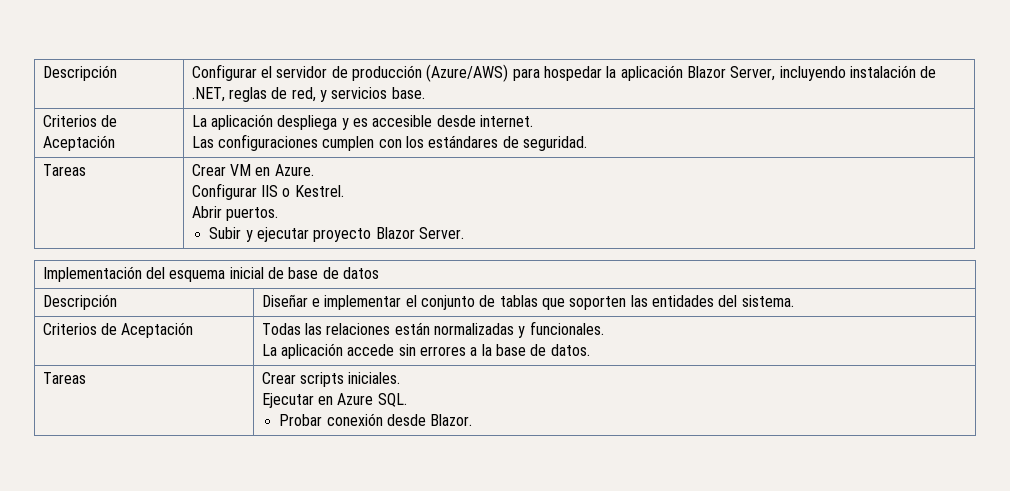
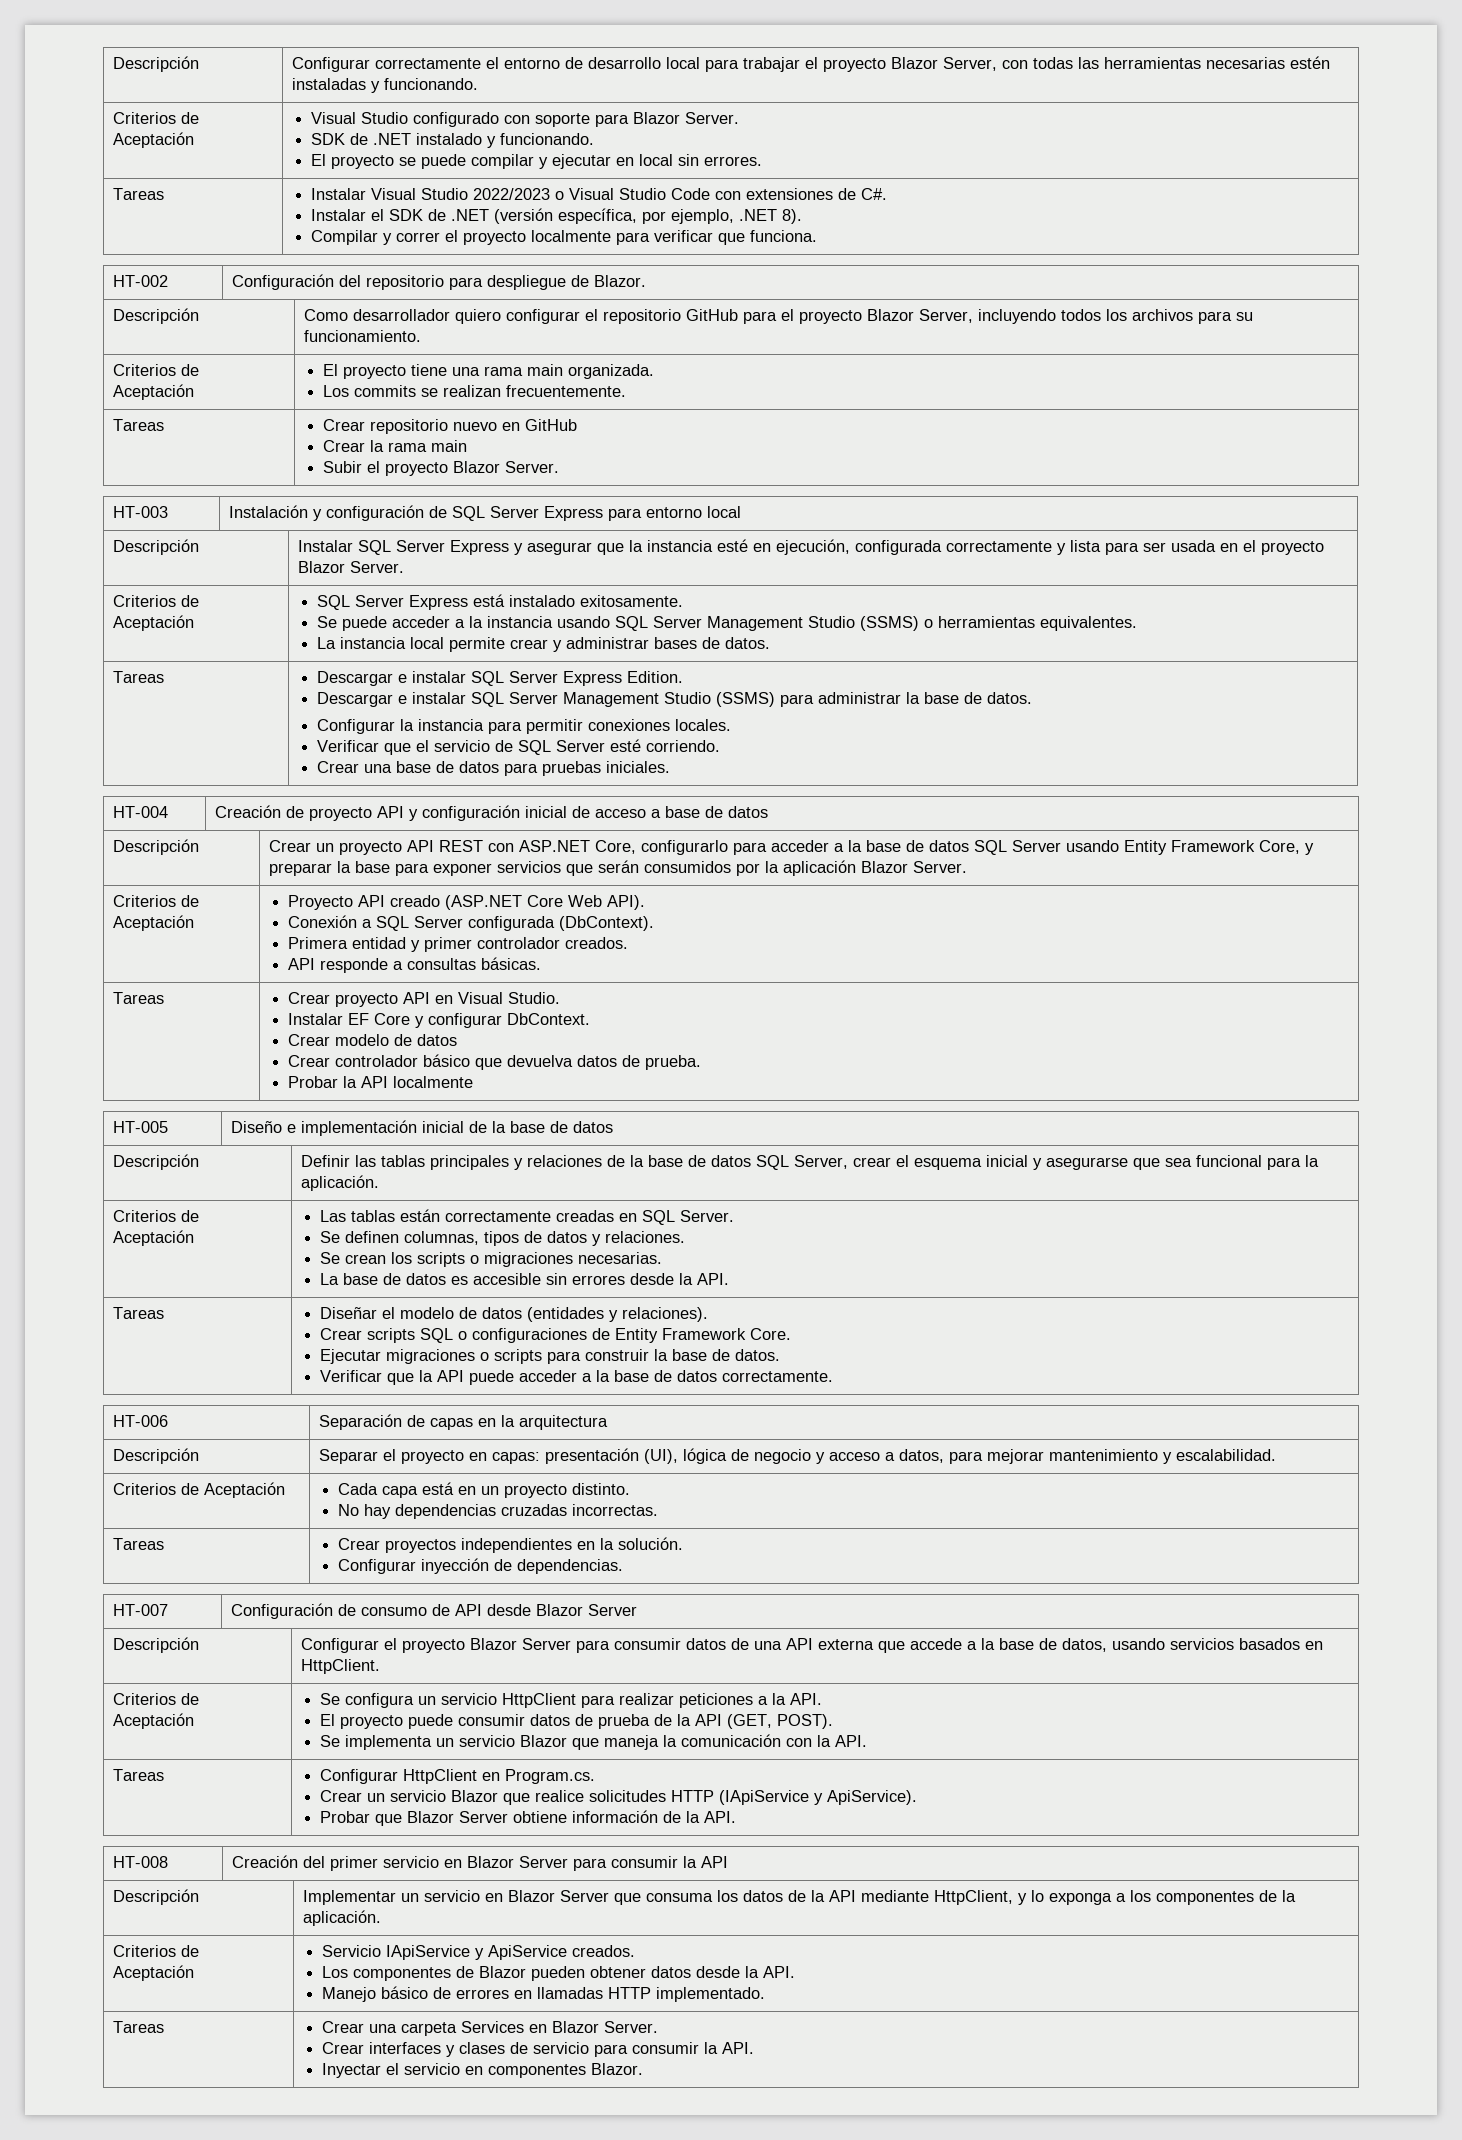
[42,65,117,81] [191,64,937,82] [191,87,425,102] [42,115,118,127] [42,135,115,151] [191,114,534,130] [191,134,588,151] [42,164,86,176] [191,164,314,176] [191,183,344,200] [191,206,279,221] Descripción | Configurar el servidor de producción (Azure/AWS) para hospedar la aplicación Blazor Server, incluyendo instalación de .NET, reglas de red, y servicios base. // Criterios de Aceptación | La aplicación despliega y es accesible desde internet. // Las configuraciones cumplen con los estándares de seguridad. // Tareas | Crear VM en Azure. // Configurar IIS o Kestrel. // Abrir puertos. -> [113,56,200,72] [292,56,1331,72] [292,78,479,93] [113,112,200,124] [113,132,195,148] [310,112,739,127] [310,133,594,148] [310,154,762,169] [113,188,165,200] [310,188,887,200] [310,208,802,224] [310,230,817,245] [113,275,169,287] [232,274,647,290] [113,308,200,324] [304,309,1254,324] [304,330,422,342] [113,364,200,376] [113,384,195,400] [322,364,654,379] [322,385,626,397] [113,419,165,431] [322,419,577,434] [322,440,467,452] Descripción | Configurar correctamente el entorno de desarrollo local para trabajar el proyecto Blazor Server, con todas las herramientas necesarias estén instaladas y funcionando. // Criterios de Aceptación | Visual Studio configurado con soporte para Blazor Server. // SDK de .NET instalado y funcionando. // El proyecto se puede compilar y ejecutar en local sin errores. // Tareas | Instalar Visual Studio 2022/2023 o Visual Studio Code con extensiones de C#. // Instalar el SDK de .NET (versión específica, por ejemplo, .NET 8). // Compilar y correr el proyecto localmente para verificar que funciona. // HT-002 | Configuración del repositorio para despliegue de Blazor. // Descripción | Como desarrollador quiero configurar el repositorio GitHub para el proyecto Blazor Server, incluyendo todos los archivos para su funcionamiento. // Criterios de Aceptación | El proyecto tiene una rama main organizada. // Los commits se realizan frecuentemente. // Tareas | Crear repositorio nuevo en GitHub // Crear la rama main
[245,227,465,242] [42,266,380,282] [42,294,117,310] [261,294,794,310] [42,322,194,338] [261,321,604,338] [261,343,590,359] [42,372,86,384] [261,372,401,387] [261,393,407,408] [279,413,427,426] y ejecutar proyecto Blazor Server. // Implementación del esquema inicial de base de datos // Descripción | Diseñar e implementar el conjunto de tablas que soporten las entidades del sistema. // Criterios de Aceptación | Todas las relaciones están normalizadas y funcionales. // La aplicación accede sin errores a la base de datos. // Tareas | Crear scripts iniciales. // Ejecutar en Azure SQL. // Probar conexión desde -> [366,461,559,476] [113,506,169,518] [229,505,742,521] [113,539,200,555] [298,539,1325,555] [298,561,405,573] [113,595,200,607] [113,615,195,631] [316,594,683,610] [316,616,1137,631] [316,637,770,652] [113,671,165,683] [316,671,683,686] [316,692,1032,707] [316,719,731,734] [316,739,720,755] [316,761,670,776] [113,806,169,818] [215,805,769,821] [113,839,200,855] [269,840,1315,855] [269,860,968,876] [113,895,200,907] [113,915,195,931] [287,895,645,910] [287,915,654,931] [287,937,628,952] [287,957,541,973] [113,992,165,1004] [287,992,560,1007] [287,1013,590,1028] [287,1034,457,1046] [287,1054,701,1070] [287,1076,473,1088] [113,1121,169,1133] [231,1120,614,1136] [113,1154,200,1170] [301,1155,1320,1170] [301,1175,380,1191] [113,1210,200,1222] [113,1230,195,1246] [319,1209,734,1225] [319,1231,685,1246] [319,1252,662,1267] [319,1273,729,1285] [113,1307,165,1319] [319,1307,708,1322] [319,1328,791,1343] [319,1349,780,1364] [319,1370,833,1385] [113,1415,169,1427] [319,1414,609,1430] [113,1448,200,1464] [319,1448,1277,1464] [113,1482,286,1498] [337,1482,630,1498] [337,1504,658,1519] [113,1538,165,1550] [337,1537,683,1553] [337,1558,623,1574] [113,1604,169,1616] [231,1603,638,1619] [113,1637,200,1653] [301,1638,1324,1653] [301,1659,381,1674] [113,1693,200,1705] [113,1713,195,1729] [319,1693,822,1708] [319,1714,833,1729] [319,1734,867,1750] [113,1769,165,1781] [319,1769,595,1784] [319,1790,917,1805] [319,1810,736,1826] [113,1856,169,1868] [232,1855,729,1871] [113,1889,200,1905] [303,1890,1297,1905] [303,1910,382,1926] [113,1945,200,1957] [113,1965,195,1981] [321,1945,635,1960] [321,1966,795,1981] [321,1986,765,2002] [113,2021,165,2033] [321,2021,658,2036] [321,2042,754,2057] [321,2063,586,2078] el proyecto Blazor Server. // HT-003 | Instalación y configuración de SQL Server Express para entorno local // Descripción | Instalar SQL Server Express y asegurar que la instancia esté en ejecución, configurada correctamente y lista para ser usada en el proyecto Blazor Server. // Criterios de Aceptación | SQL Server Express está instalado exitosamente. // Se puede acceder a la instancia usando SQL Server Management Studio (SSMS) o herramientas equivalentes. // La instancia local permite crear y administrar bases de datos. // Tareas | Descargar e instalar SQL Server Express Edition. // Descargar e instalar SQL Server Management Studio (SSMS) para administrar la base de datos. // Configurar la instancia para permitir conexiones locales. // Verificar que el servicio de SQL Server esté corriendo. // Crear una base de datos para pruebas iniciales. // HT-004 | Creación de proyecto API y configuración inicial de acceso a base de datos // Descripción | Crear un proyecto API REST con ASP.NET Core, configurarlo para acceder a la base de datos SQL Server usando Entity Framework Core, y preparar la base para exponer servicios que serán consumidos por la aplicación Blazor Server. // Criterios de Aceptación | Proyecto API creado (ASP.NET Core Web API). // Conexión a SQL Server configurada (DbContext). // Primera entidad y primer controlador creados. // API responde a consultas básicas. // Tareas | Crear proyecto API en Visual Studio. // Instalar EF Core y configurar DbContext. // Crear modelo de datos // Crear controlador básico que devuelva datos de prueba. // Probar la API localmente // HT-005 | Diseño e implementación inicial de la base de datos // Descripción | Definir las tablas principales y relaciones de la base de datos SQL Server, crear el esquema inicial y asegurarse que sea funcional para la aplicación. // Criterios de Aceptación | Las tablas están correctamente creadas en SQL Server. // Se definen columnas, tipos de datos y relaciones. // Se crean los scripts o migraciones necesarias. // La base de datos es accesible sin errores desde la API. // Tareas | Diseñar el modelo de datos (entidades y relaciones). // Crear scripts SQL o configuraciones de Entity Framework Core. // Ejecutar migraciones o scripts para construir la base de datos. // Verificar que la API puede acceder a la base de datos correctamente. // HT-006 | Separación de capas en la arquitectura // Descripción | Separar el proyecto en capas: presentación (UI), lógica de negocio y acceso a datos, para mejorar mantenimiento y escalabilidad. // Criterios de Aceptación | Cada capa está en un proyecto distinto. // No hay dependencias cruzadas incorrectas. // Tareas | Crear proyectos independientes en la solución. // Configurar inyección de dependencias. // HT-007 | Configuración de consumo de API desde Blazor Server // Descripción | Configurar el proyecto Blazor Server para consumir datos de una API externa que accede a la base de datos, usando servicios basados en HttpClient. // Criterios de Aceptación | Se configura un servicio HttpClient para realizar peticiones a la API. // El proyecto puede consumir datos de prueba de la API (GET, POST). // Se implementa un servicio Blazor que maneja la comunicación con la API. // Tareas | Configurar HttpClient en Program.cs. // Crear un servicio Blazor que realice solicitudes HTTP (IApiService y ApiService). // Probar que Blazor Server obtiene información de la API. // HT-008 | Creación del primer servicio en Blazor Server para consumir la API // Descripción | Implementar un servicio en Blazor Server que consuma los datos de la API mediante HttpClient, y lo exponga a los componentes de la aplicación. // Criterios de Aceptación | Servicio IApiService y ApiService creados. // Los componentes de Blazor pueden obtener datos desde la API. // Manejo básico de errores en llamadas HTTP implementado. // Tareas | Crear una carpeta Services en Blazor Server. // Crear interfaces y clases de servicio para consumir la API. // Inyectar el servicio en componentes

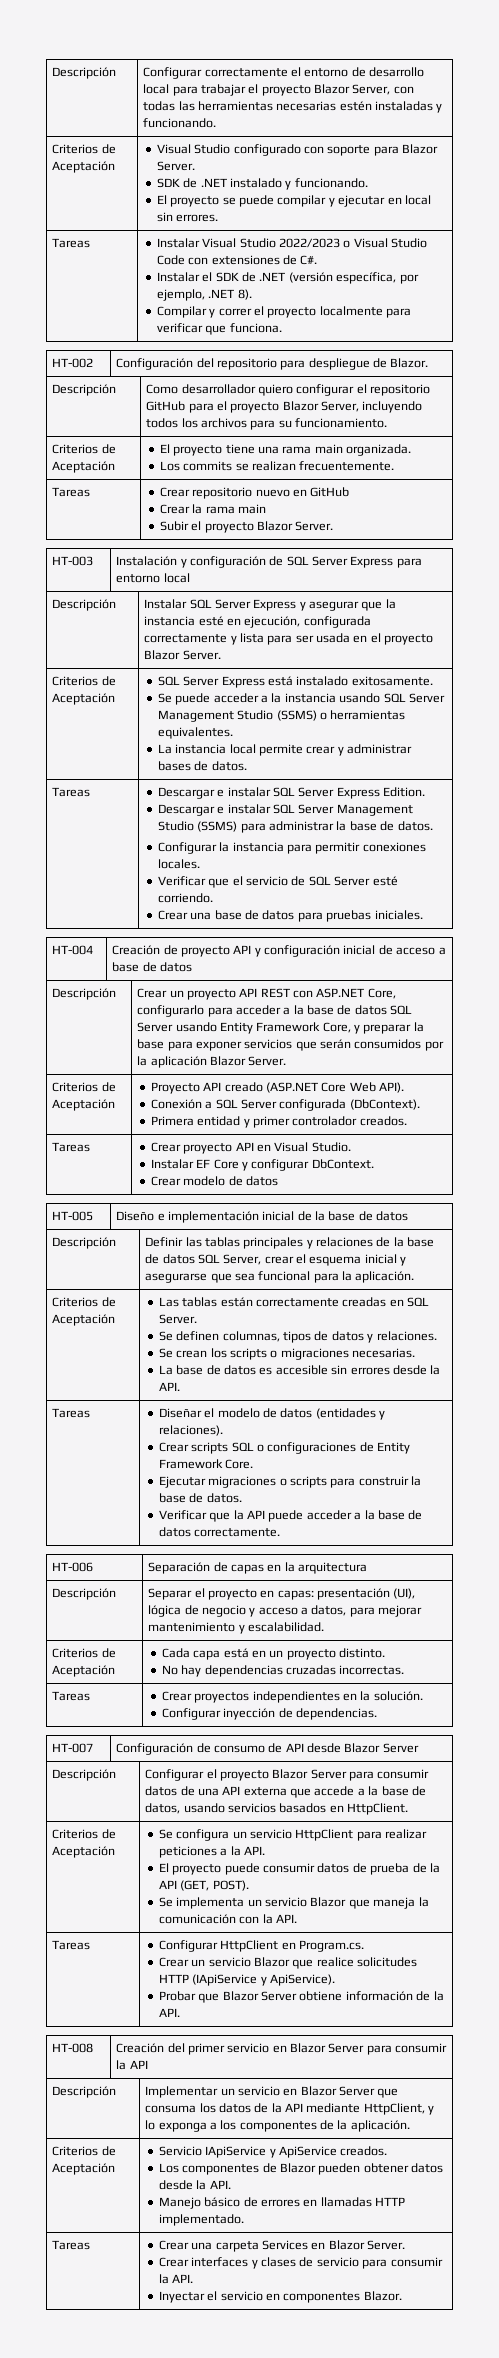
[287,957,541,973] // API responde a consultas básicas. -> (407, 1121) none
[287,1054,701,1070] [287,1076,473,1088] // Crear controlador básico que devuelva datos de prueba. // Probar la API localmente -> (279, 1181) none

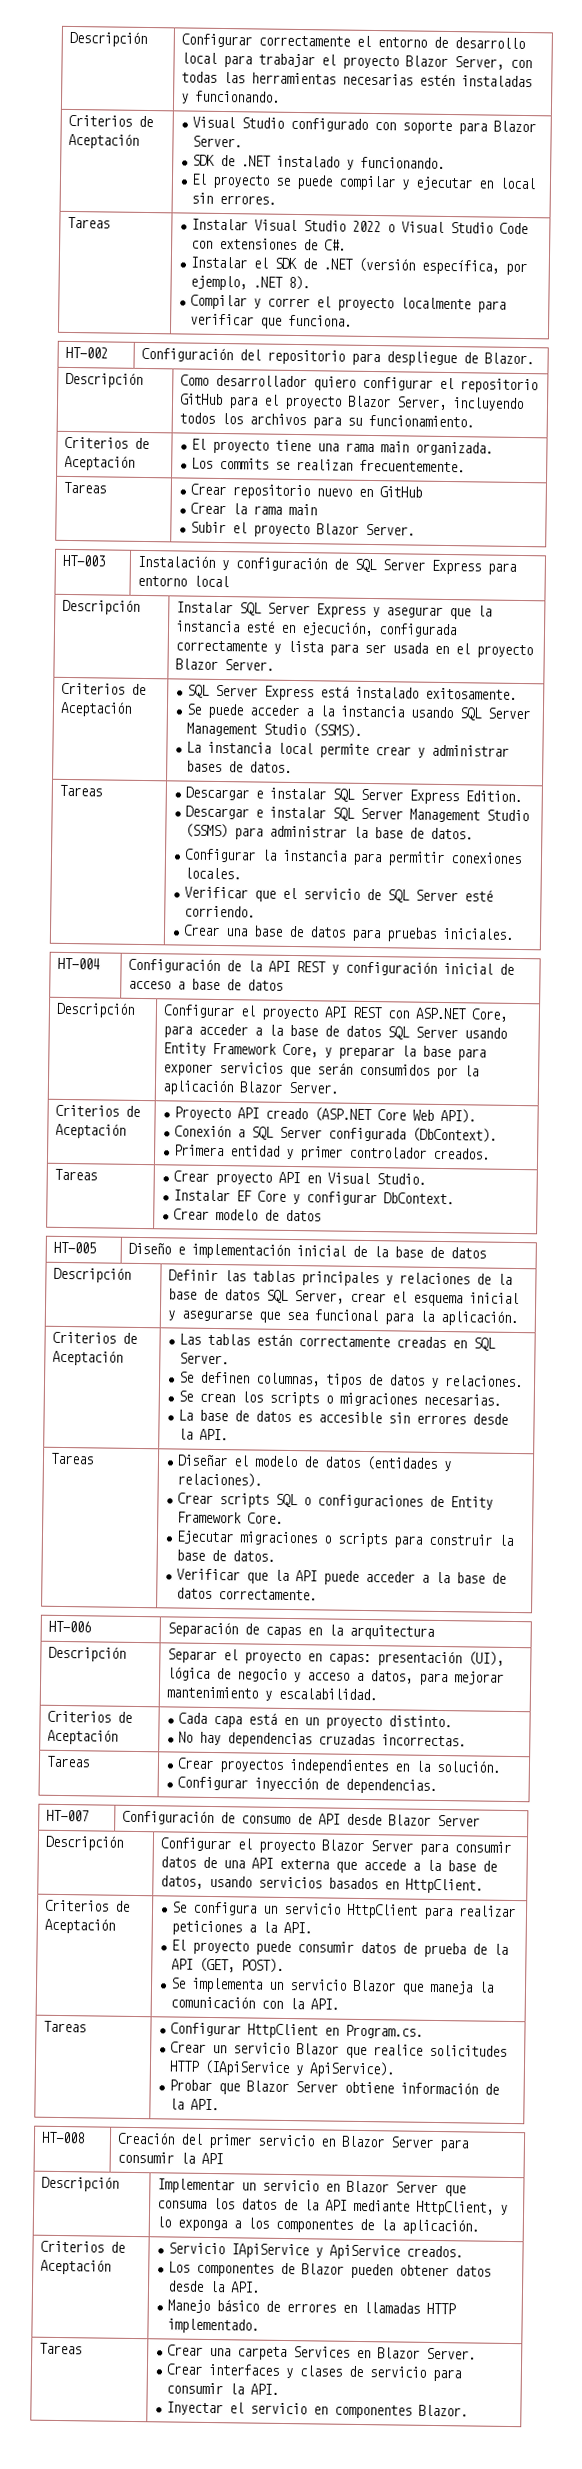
[279,238,341,248] 2022/2023 -> [352,220,382,233] 2022
[276,710,406,721] [157,727,233,739] (SSMS) o herramientas equivalentes. -> [312,723,363,738] (SSMS).
[112,945,252,957] Creación de proyecto API -> [128,957,327,974] Configuración de la API REST
[137,988,184,998] Crear un -> [163,1004,257,1019] Configurar el
[137,1005,205,1017] configurarlo -> (509, 1015) none

